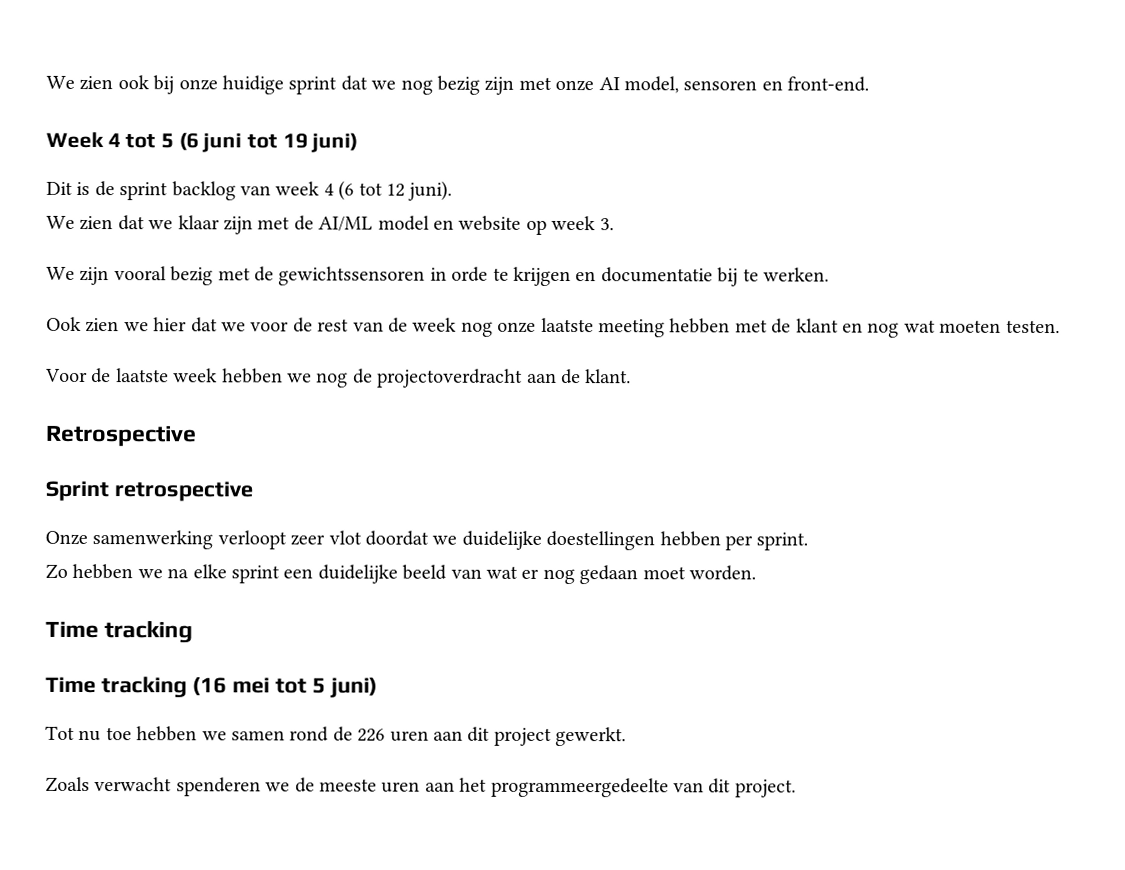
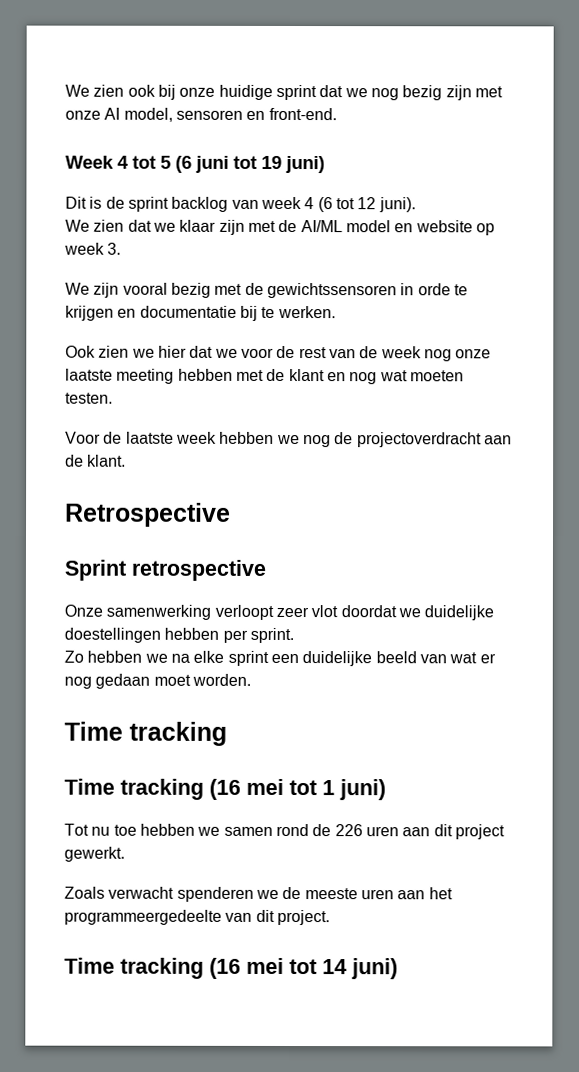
[311,677,326,694] 5 -> [322,780,335,796] 1
(796, 788) none -> [64,957,398,980] // Time tracking (16 mei tot 14 juni)

